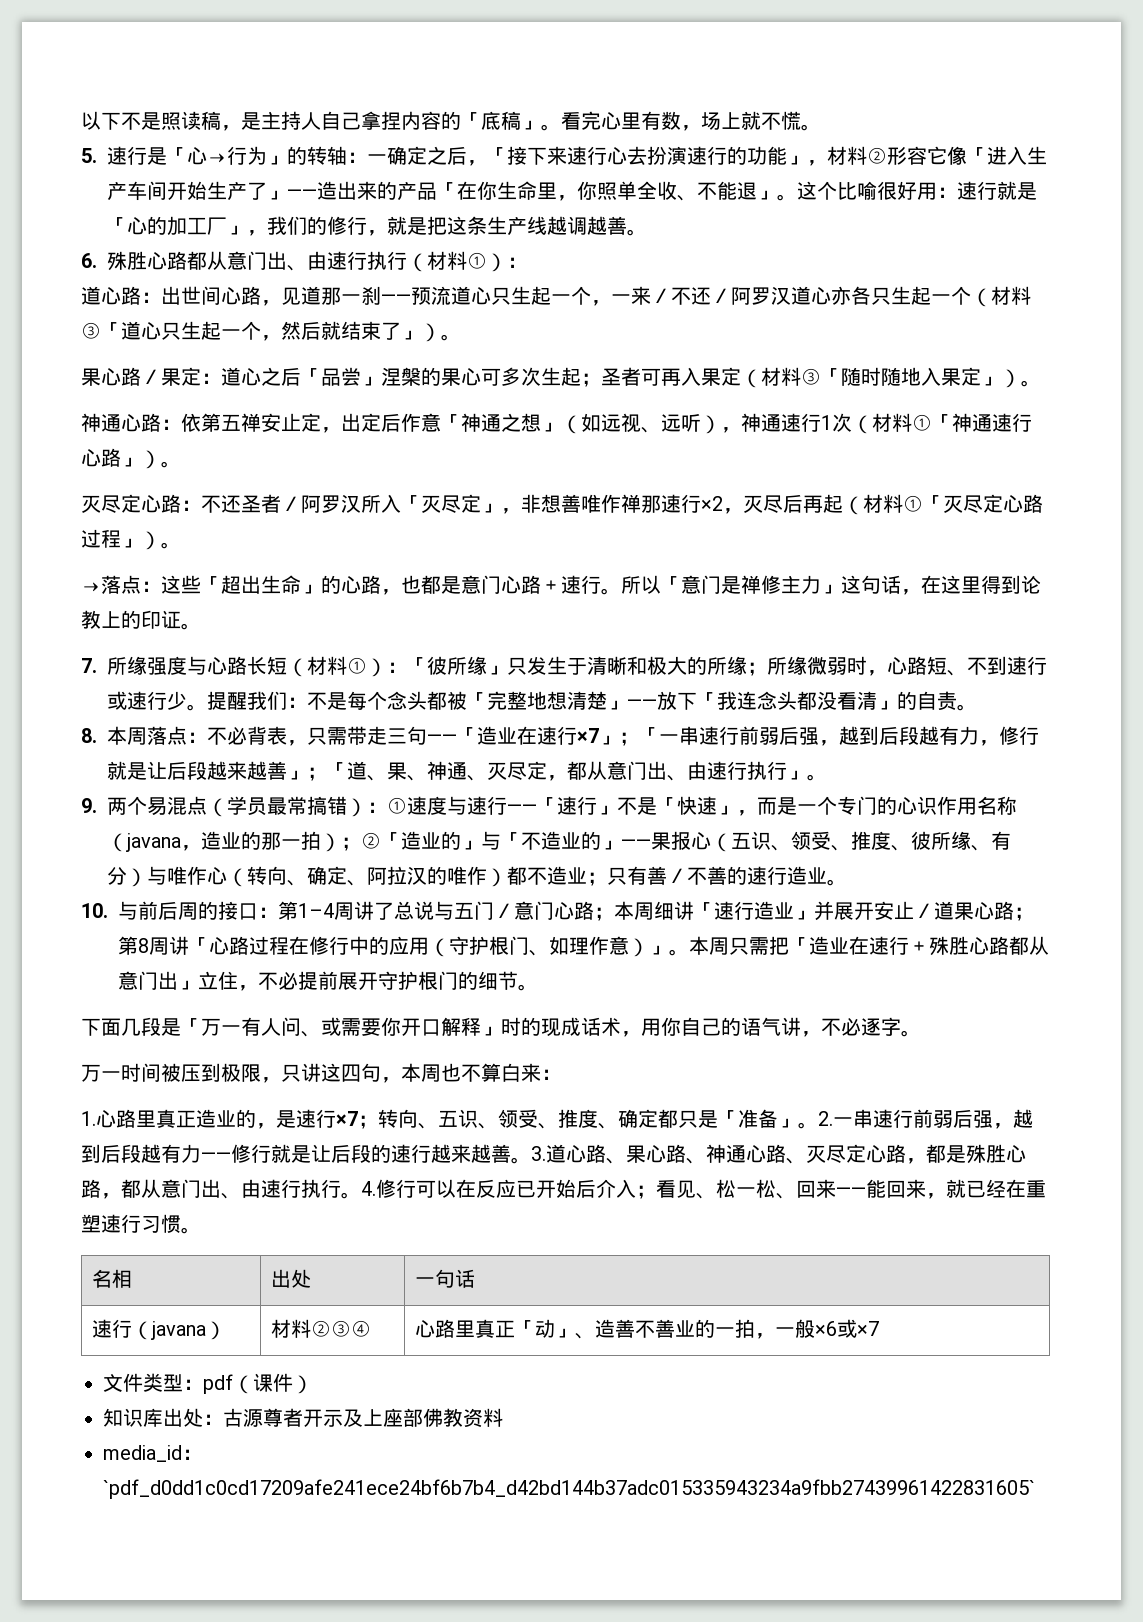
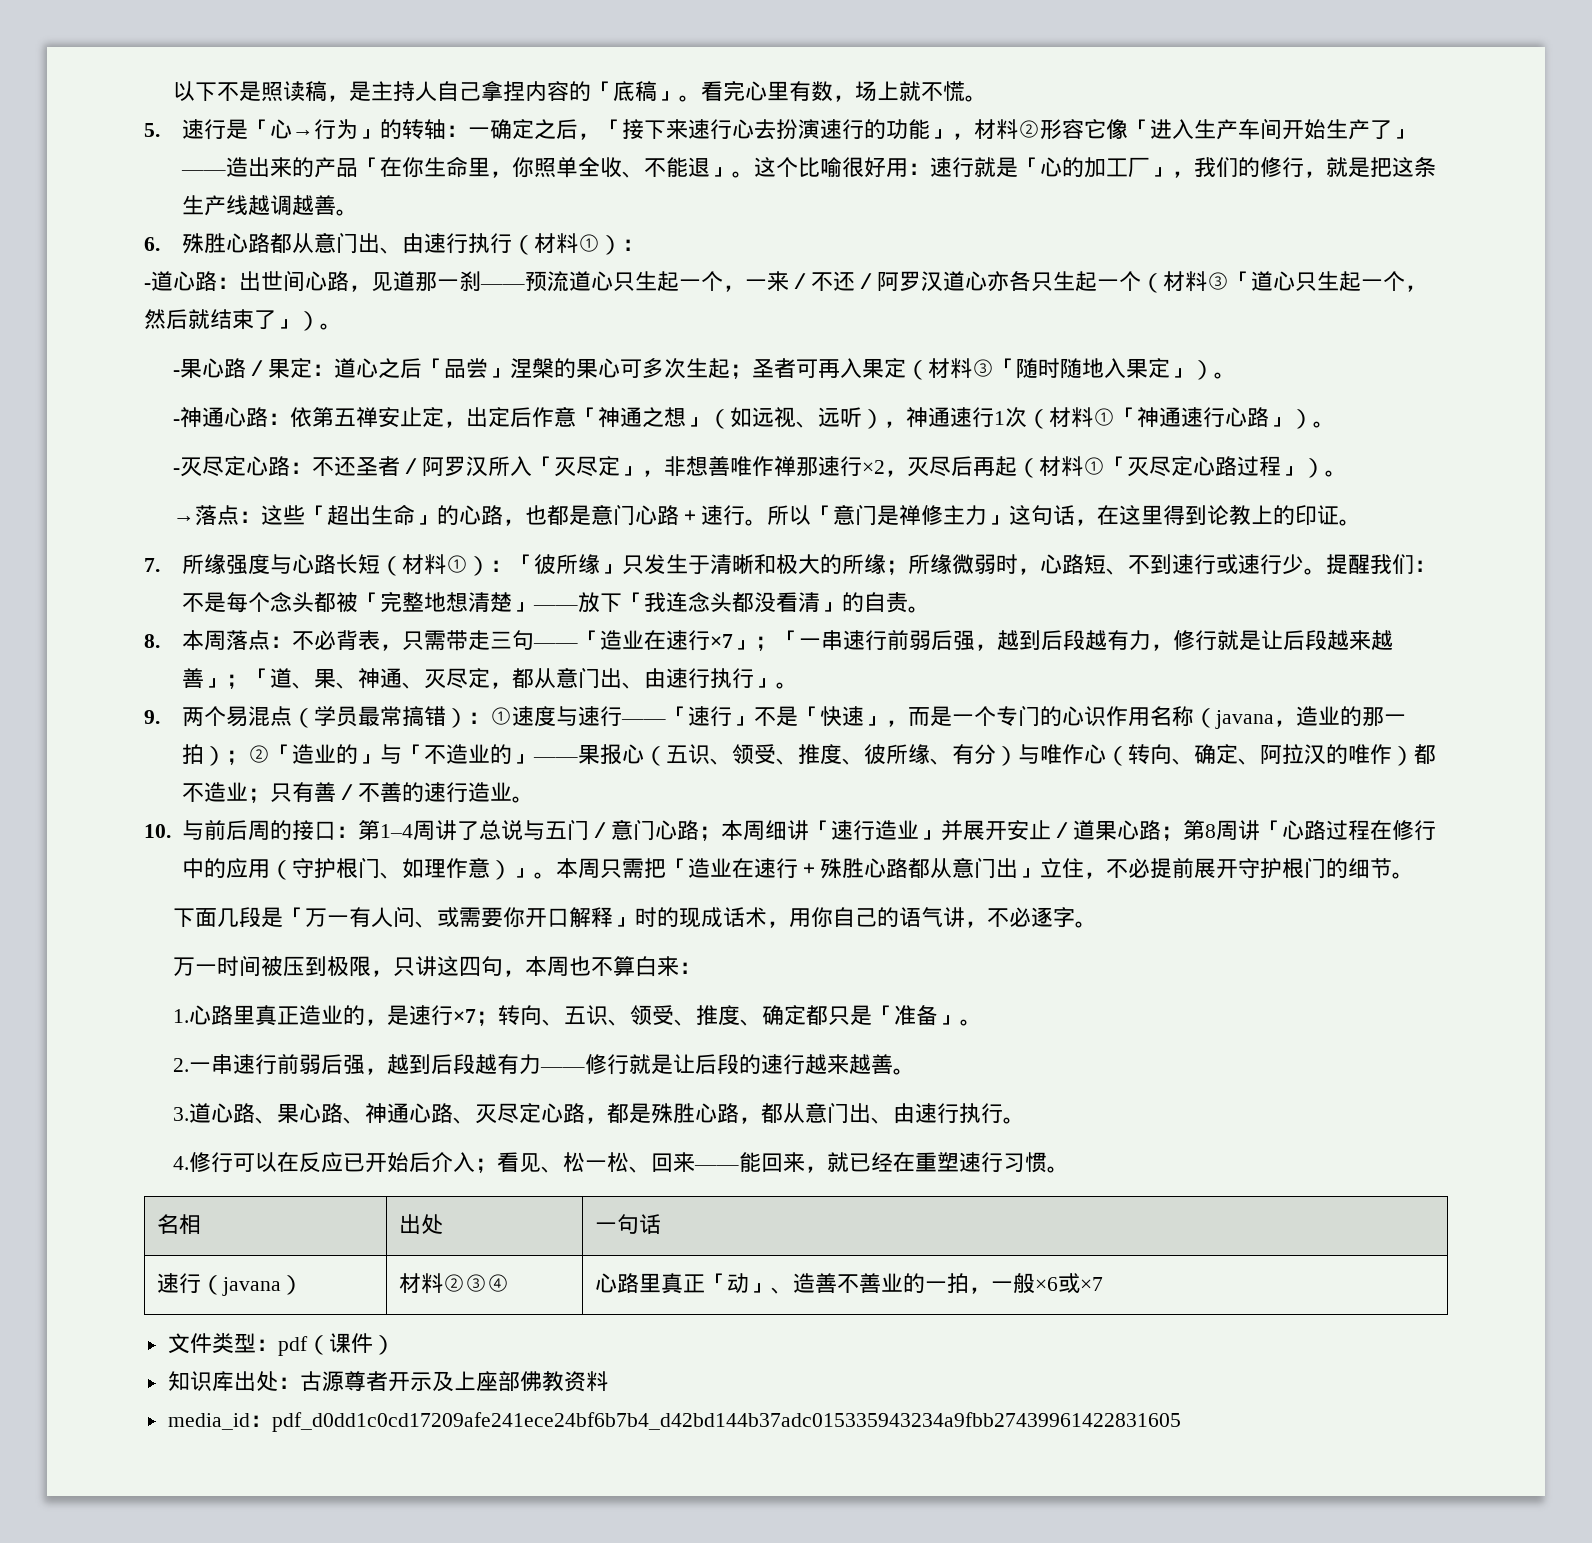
(527, 262) none -> [144,283,151,289] -
(461, 337) none -> [172,370,180,376] -
(1041, 383) none -> [172,419,180,425] -
(181, 464) none -> [172,468,180,474] -
(818, 1125) none -> (982, 1022) //
(531, 1160) none -> (915, 1071) //
(361, 1195) none -> (1025, 1120) //
[103,1479,1035,1499] `pdf_d0dd1c0cd17209afe241ece24bf6b7b4_d42bd144b37adc015335943234a9fbb27439961422831605` -> [271,1412,1181,1432] pdf_d0dd1c0cd17209afe241ece24bf6b7b4_d42bd144b37adc015335943234a9fbb27439961422831605

